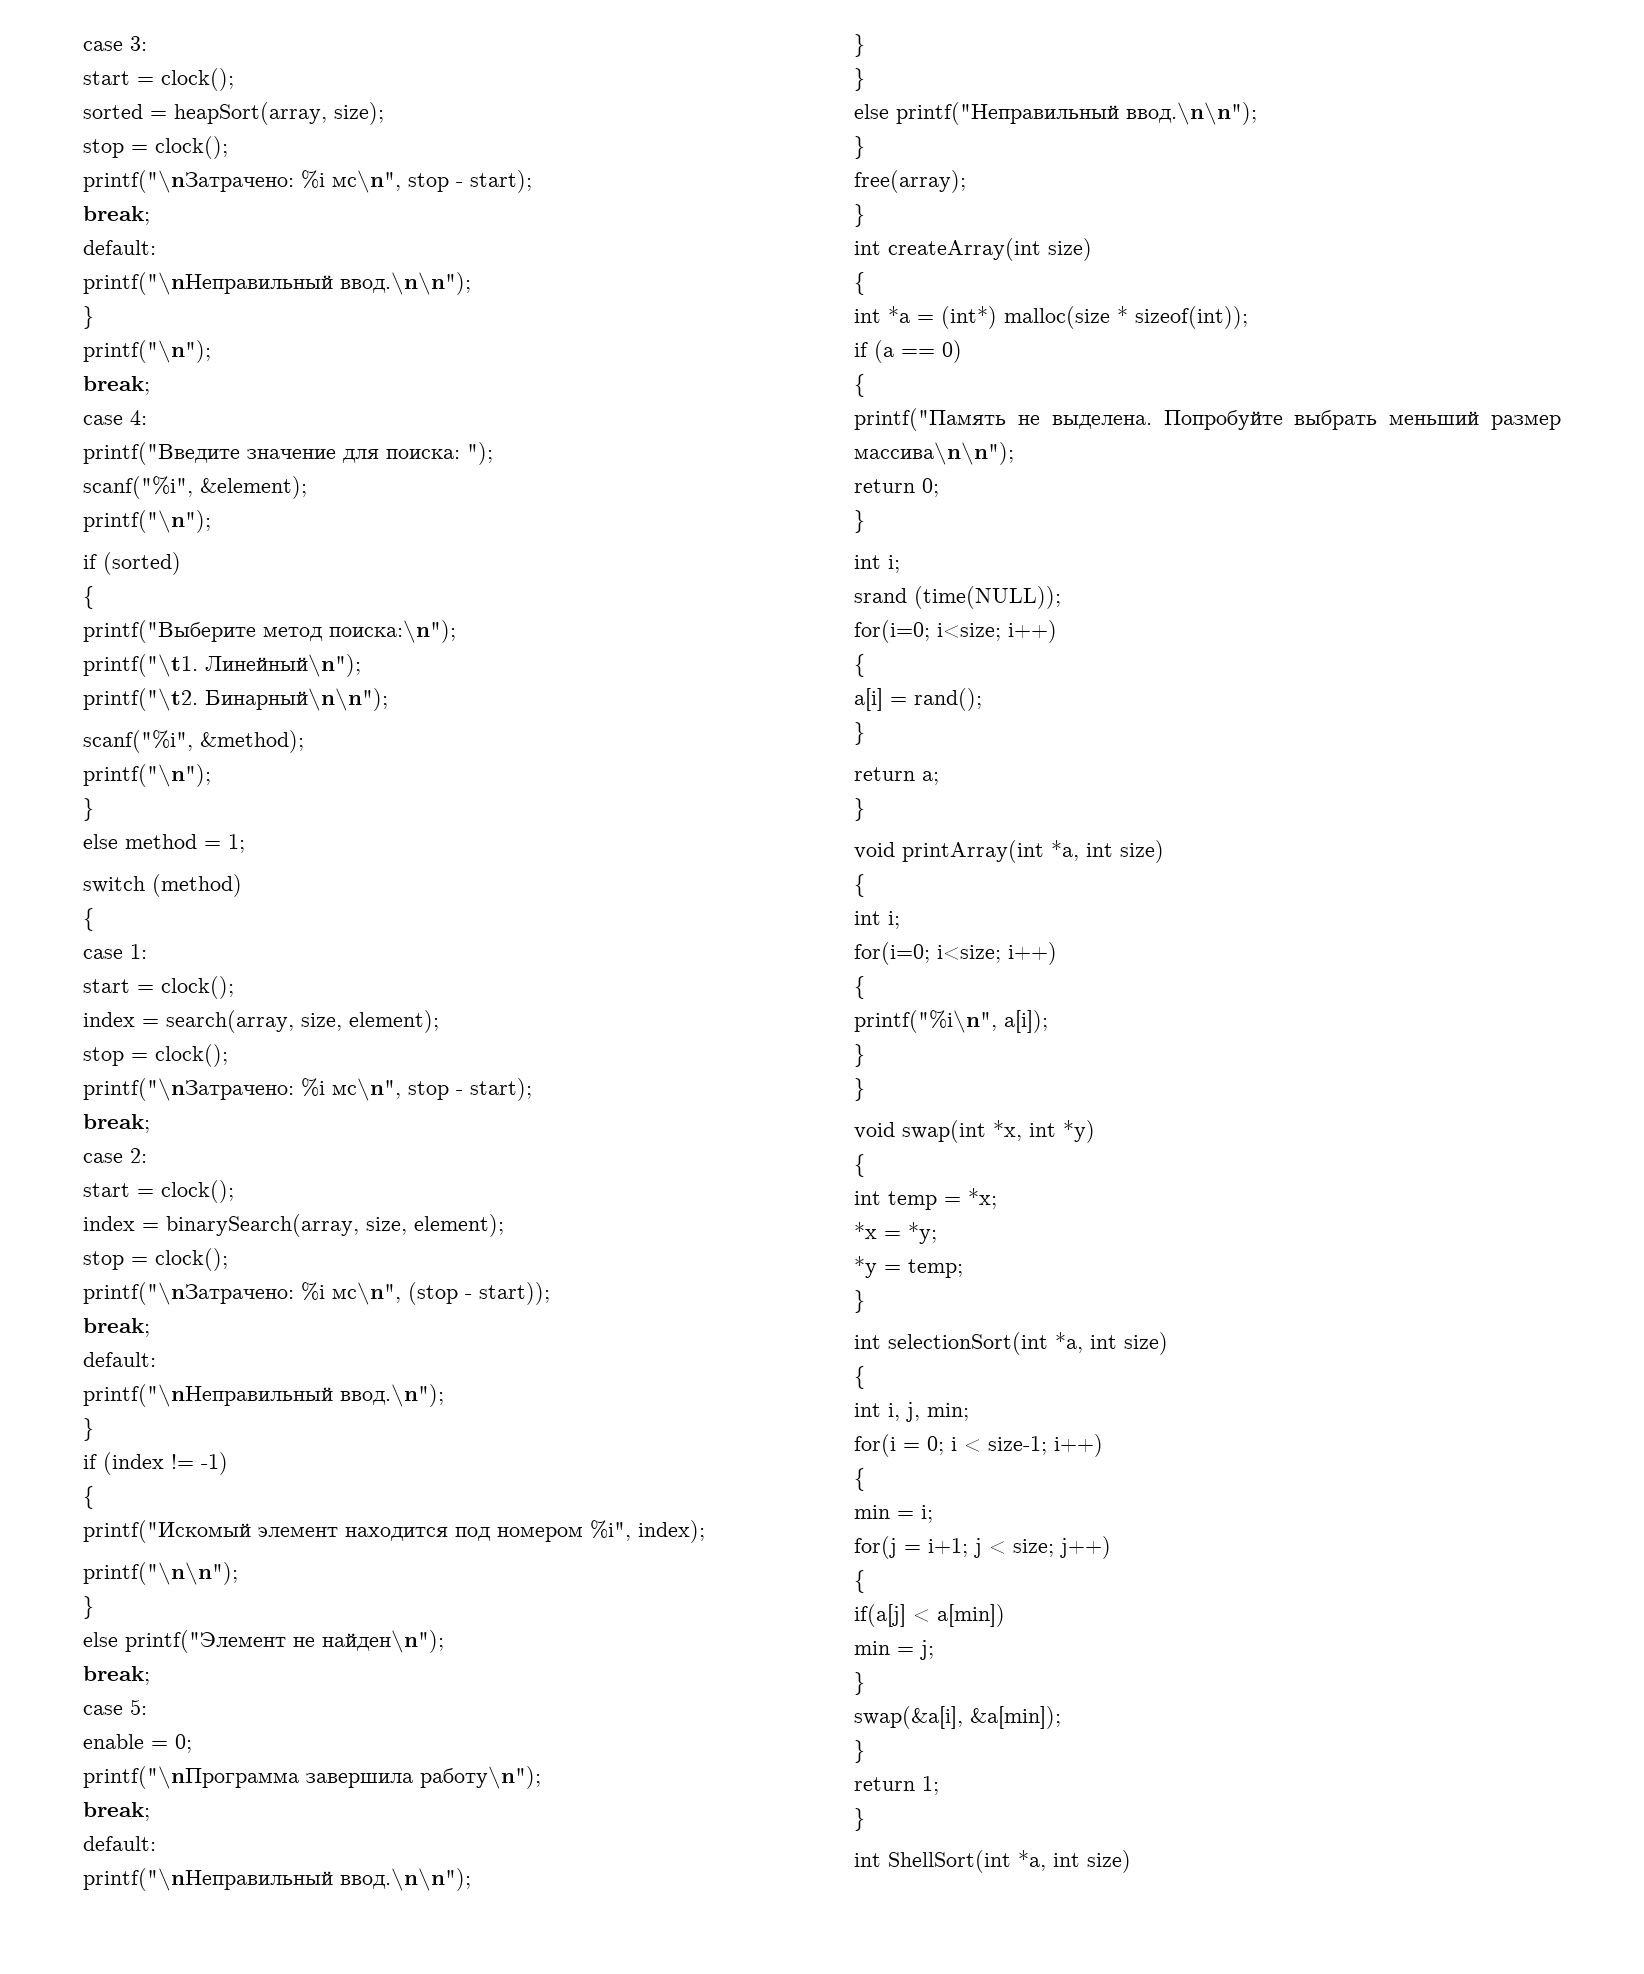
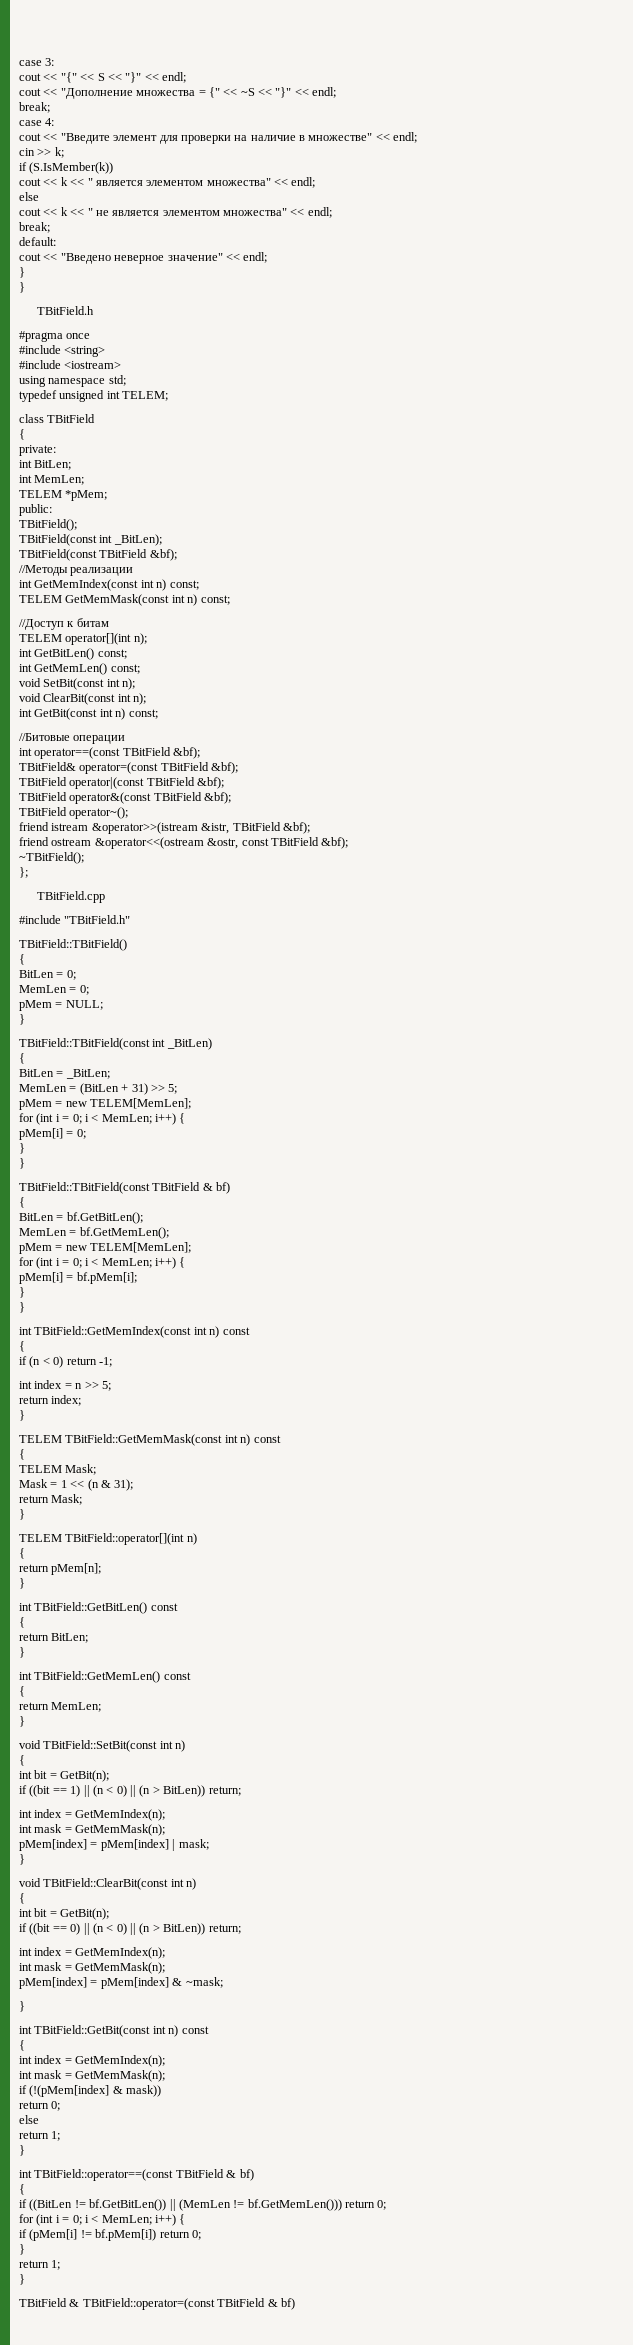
[83,68,234,91] [83,102,384,125] [83,136,228,159] [83,170,532,193] [83,206,150,225] [83,240,156,255] [83,272,471,295] [83,306,94,329] [83,340,211,363] [83,376,150,395] [83,410,147,425] [83,442,493,465] [83,476,307,499] [83,510,211,533] [83,552,181,575] [83,586,94,609] [83,620,456,643] [83,654,361,677] [83,688,388,711] [83,730,304,753] [83,764,211,787] [83,798,94,821] [83,834,245,853] [83,874,242,897] [83,908,94,931] [83,944,147,959] [83,976,234,999] [83,1010,439,1033] [83,1044,228,1067] [83,1078,532,1101] [83,1114,150,1133] [83,1148,147,1163] [83,1180,234,1203] [83,1214,504,1237] [83,1248,228,1271] [83,1282,550,1305] [83,1318,150,1337] [83,1352,156,1367] [83,1384,444,1407] [83,1418,94,1441] [83,1452,228,1475] [83,1486,94,1509] [83,1520,705,1543] [83,1562,238,1585] [83,1596,94,1619] [83,1630,444,1653] [83,1666,150,1685] [83,1699,147,1715] [83,1734,192,1753] [83,1766,541,1789] [83,1802,150,1821] [83,1836,156,1851] [83,1868,471,1891] [854,34,865,57] [854,68,865,91] [854,102,1257,125] [854,136,865,159] [854,170,966,193] [854,204,865,227] [854,238,1092,261] [854,272,865,295] [854,306,1248,329] [854,340,962,363] [854,374,865,397] [854,408,1561,431] [854,442,1014,465] [854,478,939,497] [854,510,865,533] [854,555,900,573] [854,586,1061,609] [854,620,1057,643] [854,654,865,677] [854,688,982,711] [854,722,865,745] [854,767,939,785] [854,798,865,821] [854,840,1164,863] [854,874,865,897] [854,911,900,929] [854,942,1057,965] [854,976,865,999] [854,1010,1048,1033] [854,1044,865,1067] [854,1078,865,1101] [854,1120,1095,1143] [854,1154,865,1177] [854,1188,997,1210] [854,1222,937,1244] [854,1256,963,1278] [854,1290,865,1313] [854,1332,1168,1355] [854,1366,865,1389] [854,1402,969,1422] [854,1434,1103,1457] [854,1468,865,1491] [854,1505,933,1523] [854,1536,1111,1559] [854,1570,865,1593] [854,1604,1005,1627] [854,1640,934,1660] [854,1672,865,1695] [854,1706,1061,1729] [854,1740,865,1763] [854,1776,939,1795] [854,1808,865,1831] [854,1850,1131,1873] start = clock(); // sorted = heapSort(array, size); // stop = clock(); // printf("\nЗатрачено: %i мс\n", stop - start); // break; // default: // printf("\nНеправильный ввод.\n\n"); // } // printf("\n"); // break; // case 4: // printf("Введите значение для поиска: "); // scanf("%i", &element); // printf("\n"); // if (sorted) // { // printf("Выберите метод поиска:\n"); // printf("\t1. Линейный\n"); // printf("\t2. Бинарный\n\n"); // scanf("%i", &method); // printf("\n"); // } // else method = 1; // switch (method) // { // case 1: // start = clock(); // index = search(array, size, element); // stop = clock(); // printf("\nЗатрачено: %i мс\n", stop - start); // break; // case 2: // start = clock(); // index = binarySearch(array, size, element); // stop = clock(); // printf("\nЗатрачено: %i мс\n", (stop - start)); // break; // default: // printf("\nНеправильный ввод.\n"); // } // if (index != -1) // { // printf("Искомый элемент находится под номером %i", index); // printf("\n\n"); // } // else printf("Элемент не найден\n"); // break; // case 5: // enable = 0; // printf("\nПрограмма завершила работу\n"); // break; // default: // printf("\nНеправильный ввод.\n\n"); // } // } // else printf("Неправильный ввод.\n\n"); // } // free(array); // } // int createArray(int size) // { // int *a = (int*) malloc(size * sizeof(int)); // if (a == 0) // { // printf("Память не выделена. Попробуйте выбрать меньший размер массива\n\n"); // return 0; // } // int i; // srand (time(NULL)); // for(i=0; i<size; i++) // { // a[i] = rand(); // } // return a; // } // void printArray(int *a, int size) // { // int i; // for(i=0; i<size; i++) // { // printf("%i\n", a[i]); // } // } // void swap(int *x, int *y) // { // int temp = *x; // *x = *y; // *y = temp; // } // int selectionSort(int *a, int size) // { // int i, j, min; // for(i = 0; i < size-1; i++) // { // min = i; // for(j = i+1; j < size; j++) // { // if(a[j] < a[min]) // min = j; // } // swap(&a[i], &a[min]); // } // return 1; // } // int ShellSort(int *a, int size) -> [19,72,186,83] [19,87,337,99] [19,102,50,113] [19,118,55,126] [19,132,418,144] [19,147,64,158] [19,162,114,174] [19,177,316,188] [19,192,39,201] [19,207,332,218] [19,222,50,233] [19,237,56,246] [19,252,268,264] [19,267,25,278] [19,282,25,293] [37,306,95,315] [19,331,91,342] [19,345,106,357] [19,360,122,369] [19,375,126,387] [19,390,169,402] [19,414,96,423] [19,429,25,440] [19,445,56,456] [19,460,72,470] [19,475,85,485] [19,490,108,501] [19,504,52,516] [19,519,77,531] [19,534,162,546] [19,549,177,561] [19,565,134,576] [19,579,199,591] [19,594,230,606] [19,618,109,630] [19,633,147,645] [19,648,127,660] [19,663,140,675] [19,678,136,690] [19,693,147,705] [19,708,158,720] [19,733,126,744] [19,747,201,759] [19,762,239,774] [19,777,225,789] [19,792,232,804] [19,807,129,819] [19,822,310,834] [19,837,349,849] [19,852,84,864] [19,867,28,878] [37,891,106,903] [19,915,131,924] [19,939,127,951] [19,954,25,965] [19,970,76,980] [19,985,89,995] [19,1000,103,1011] [19,1014,25,1025] [19,1038,212,1050] [19,1053,25,1064] [19,1069,110,1079] [19,1083,178,1095] [19,1098,192,1110] [19,1113,186,1125] [19,1128,86,1140] [19,1143,25,1154] [19,1158,25,1169] [19,1182,231,1194] [19,1197,25,1208] [19,1212,143,1224] [19,1227,169,1239] [19,1242,192,1254] [19,1257,186,1269] [19,1272,137,1284] [19,1287,25,1298] [19,1302,25,1313] [19,1326,250,1338] [19,1341,25,1352] [19,1356,112,1368] [19,1380,111,1391] [19,1395,82,1406] [19,1410,25,1421] [19,1434,281,1446] [19,1449,25,1460] [19,1464,97,1475] [19,1479,134,1491] [19,1494,83,1505] [19,1509,25,1520] [19,1533,197,1545] [19,1548,25,1559] [19,1563,102,1575] [19,1578,25,1589] [19,1602,178,1614] [19,1617,25,1628] [19,1633,89,1643] [19,1647,25,1658] [19,1671,191,1683] [19,1686,25,1697] [19,1702,102,1712] [19,1716,25,1727] [19,1740,186,1752] [19,1755,25,1766] [19,1770,110,1782] [19,1785,241,1797] [19,1809,166,1821] [19,1824,166,1836] [19,1839,209,1851] [19,1854,25,1865] [19,1878,197,1890] [19,1893,25,1904] [19,1908,110,1920] [19,1923,241,1935] [19,1947,166,1959] [19,1962,166,1974] [19,1977,223,1989] [19,2001,25,2012] [19,2025,209,2037] [19,2040,25,2051] [19,2055,166,2067] [19,2070,166,2082] [19,2085,162,2097] [19,2101,61,2111] [19,2115,39,2124] [19,2131,61,2141] [19,2145,25,2156] [19,2169,254,2181] [19,2184,25,2195] [19,2199,387,2211] [19,2214,186,2226] [19,2229,201,2241] [19,2244,25,2255] [19,2260,61,2270] [19,2274,25,2285] [19,2298,295,2310] cout << "{" << S << "}" << endl; // cout << "Дополнение множества = {" << ~S << "}" << endl; // break; // case 4: // cout << "Введите элемент для проверки на наличие в множестве" << endl; // cin >> k; // if (S.IsMember(k)) // cout << k << " является элементом множества" << endl; // else // cout << k << " не является элементом множества" << endl; // break; // default: // cout << "Введено неверное значение" << endl; // } // } // TBitField.h // #pragma once // #include <string> // #include <iostream> // using namespace std; // typedef unsigned int TELEM; // class TBitField // { // private: // int BitLen; // int MemLen; // TELEM *pMem; // public: // TBitField(); // TBitField(const int _BitLen); // TBitField(const TBitField &bf); // //Методы реализации // int GetMemIndex(const int n) const; // TELEM GetMemMask(const int n) const; // //Доступ к битам // TELEM operator[](int n); // int GetBitLen() const; // int GetMemLen() const; // void SetBit(const int n); // void ClearBit(const int n); // int GetBit(const int n) const; // //Битовые операции // int operator==(const TBitField &bf); // TBitField& operator=(const TBitField &bf); // TBitField operator|(const TBitField &bf); // TBitField operator&(const TBitField &bf); // TBitField operator~(); // friend istream &operator>>(istream &istr, TBitField &bf); // friend ostream &operator<<(ostream &ostr, const TBitField &bf); // ~TBitField(); // }; // TBitField.cpp // #include "TBitField.h" // TBitField::TBitField() // { // BitLen = 0; // MemLen = 0; // pMem = NULL; // } // TBitField::TBitField(const int _BitLen) // { // BitLen = _BitLen; // MemLen = (BitLen + 31) >> 5; // pMem = new TELEM[MemLen]; // for (int i = 0; i < MemLen; i++) { // pMem[i] = 0; // } // } // TBitField::TBitField(const TBitField & bf) // { // BitLen = bf.GetBitLen(); // MemLen = bf.GetMemLen(); // pMem = new TELEM[MemLen]; // for (int i = 0; i < MemLen; i++) { // pMem[i] = bf.pMem[i]; // } // } // int TBitField::GetMemIndex(const int n) const // { // if (n < 0) return -1; // int index = n >> 5; // return index; // } // TELEM TBitField::GetMemMask(const int n) const // { // TELEM Mask; // Mask = 1 << (n & 31); // return Mask; // } // TELEM TBitField::operator[](int n) // { // return pMem[n]; // } // int TBitField::GetBitLen() const // { // return BitLen; // } // int TBitField::GetMemLen() const // { // return MemLen; // } // void TBitField::SetBit(const int n) // { // int bit = GetBit(n); // if ((bit == 1) || (n < 0) || (n > BitLen)) return; // int index = GetMemIndex(n); // int mask = GetMemMask(n); // pMem[index] = pMem[index] | mask; // } // void TBitField::ClearBit(const int n) // { // int bit = GetBit(n); // if ((bit == 0) || (n < 0) || (n > BitLen)) return; // int index = GetMemIndex(n); // int mask = GetMemMask(n); // pMem[index] = pMem[index] & ~mask; // } // int TBitField::GetBit(const int n) const // { // int index = GetMemIndex(n); // int mask = GetMemMask(n); // if (!(pMem[index] & mask)) // return 0; // else // return 1; // } // int TBitField::operator==(const TBitField & bf) // { // if ((BitLen != bf.GetBitLen()) || (MemLen != bf.GetMemLen())) return 0; // for (int i = 0; i < MemLen; i++) { // if (pMem[i] != bf.pMem[i]) return 0; // } // return 1; // } // TBitField & TBitField::operator=(const TBitField & bf)

